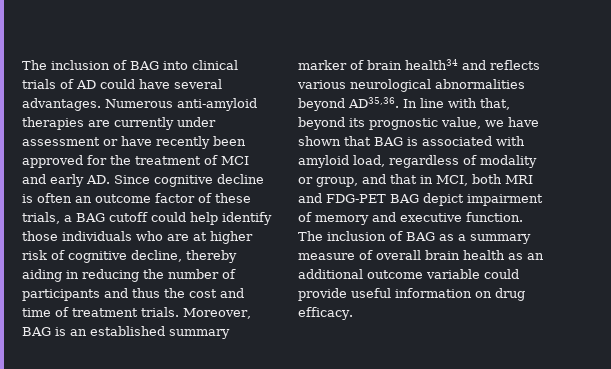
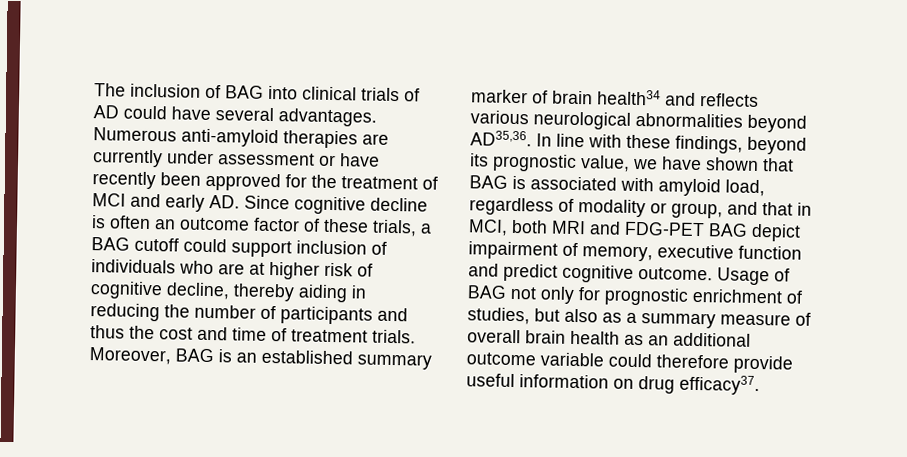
[190,212,272,225] [22,231,58,241] help identify those -> [231,240,387,258] support inclusion of
[480,98,510,110] that, -> [626,134,743,154] these findings,
[315,212,523,225] [298,231,435,241] memory and executive function. The inclusion of BAG -> [582,244,802,262] [468,263,790,286] [467,285,803,306] [467,307,598,325] memory, executive function and predict cognitive outcome. Usage of BAG not only for prognostic enrichment of studies, but also
(519, 274) none -> [656,354,729,369] therefore
[298,307,353,320] efficacy. -> [679,374,760,396] efficacy37.

